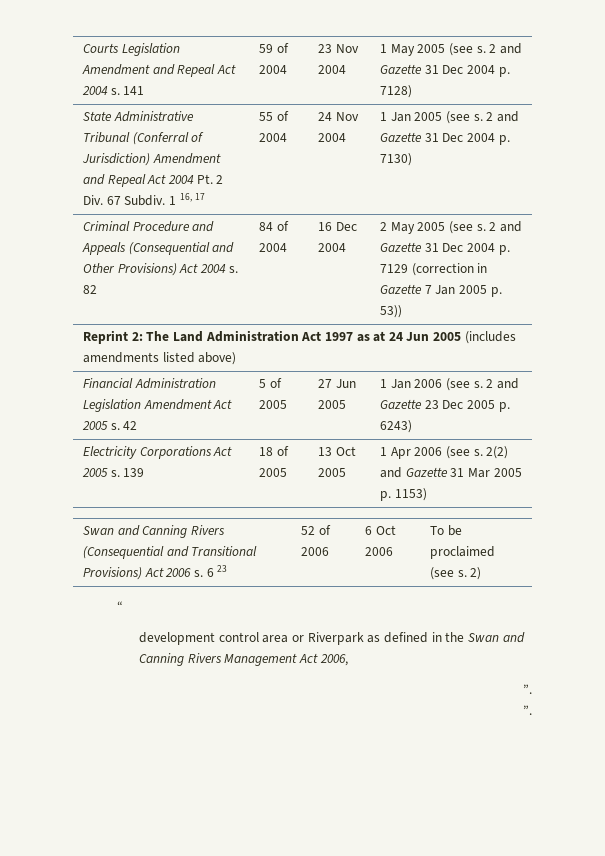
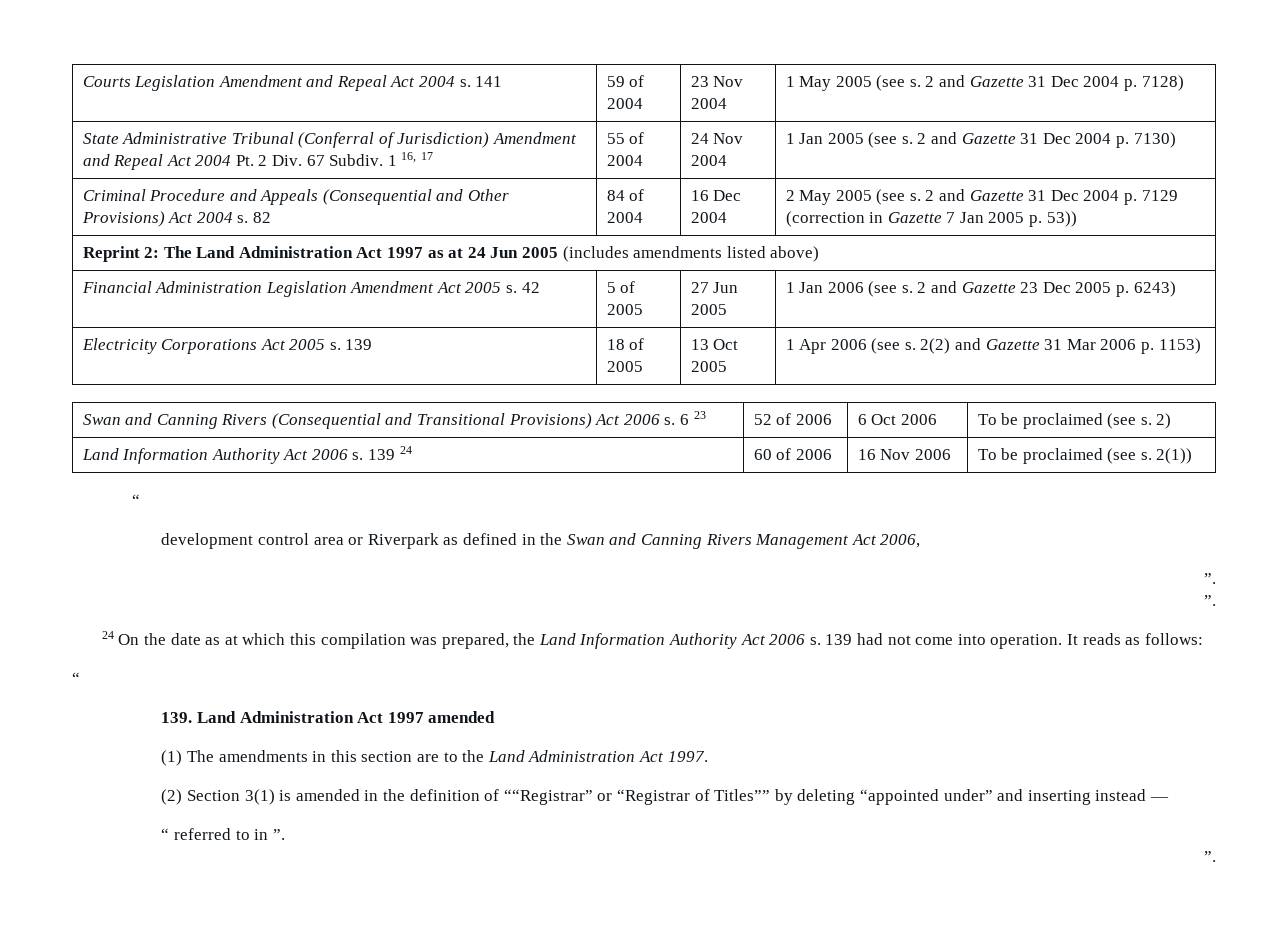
[493,468,522,477] 2005 -> [1100,339,1137,350] 2006
(482, 573) none -> [81,446,412,464] [753,448,832,460] [857,449,951,460] [977,448,1193,464] // Land Information Authority Act 2006 s. 139 24 | 60 of 2006 | 16 Nov 2006 | To be proclaimed (see s. 2(1))
(532, 710) none -> [101,631,1203,649] [72,672,80,684] [161,711,496,723] [161,750,708,766] [161,789,1169,805] [161,828,285,840] [1204,851,1216,862] // 24 On the date as at which this compilation was prepared, the Land Information Authority Act 2006 s. 139 had not come into operation. It reads as follows: // “ // 139. Land Administration Act 1997 amended // (1) The amendments in this section are to the Land Administration Act 1997. // (2) Section 3(1) is amended in the definition of ““Registrar” or “Registrar of Titles”” by deleting “appointed under” and inserting instead — // “ referred to in ”. // ”.

